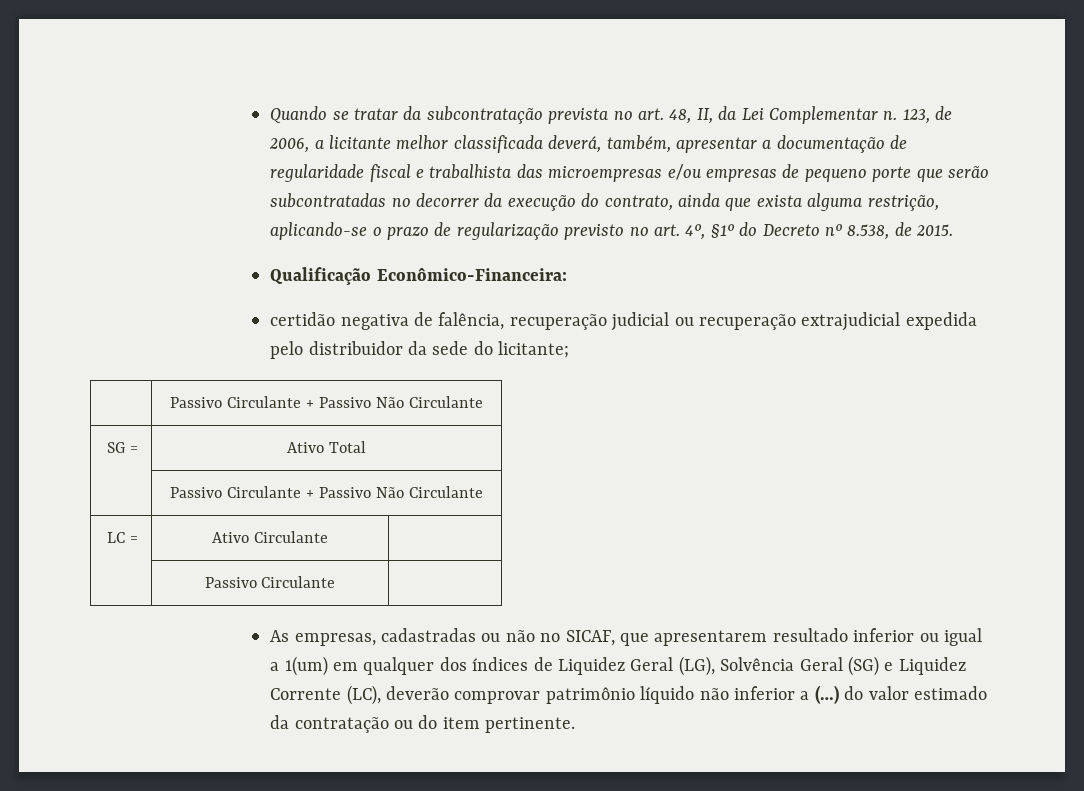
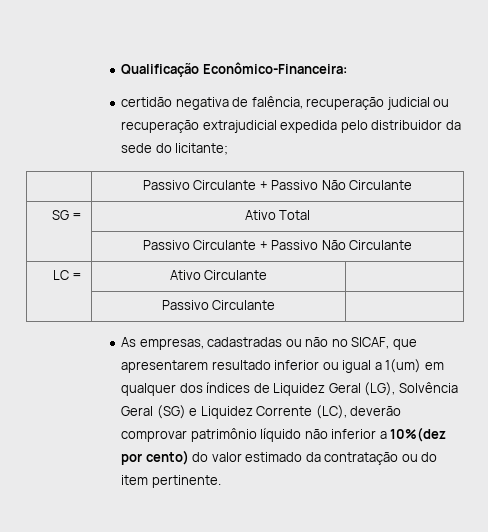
[270,106,953,124] [269,135,908,153] [270,164,990,182] [270,193,939,211] [270,222,954,240] Quando se tratar da subcontratação prevista no art. 48, II, da Lei Complementar n. 123, de 2006, a licitante melhor classificada deverá, também, apresentar a documentação de regularidade fiscal e trabalhista das microempresas e/ou empresas de pequeno porte que serão subcontratadas no decorrer da execução do contrato, ainda que exista alguma restrição, aplicando-se o prazo de regularização previsto no art. 4º, §1º do Decreto nº 8.538, de 2015. // -> (121, 70) none
[814,685,839,704] (…) -> [390,427,447,442] [121,450,189,465] 10%(dez por cento)

